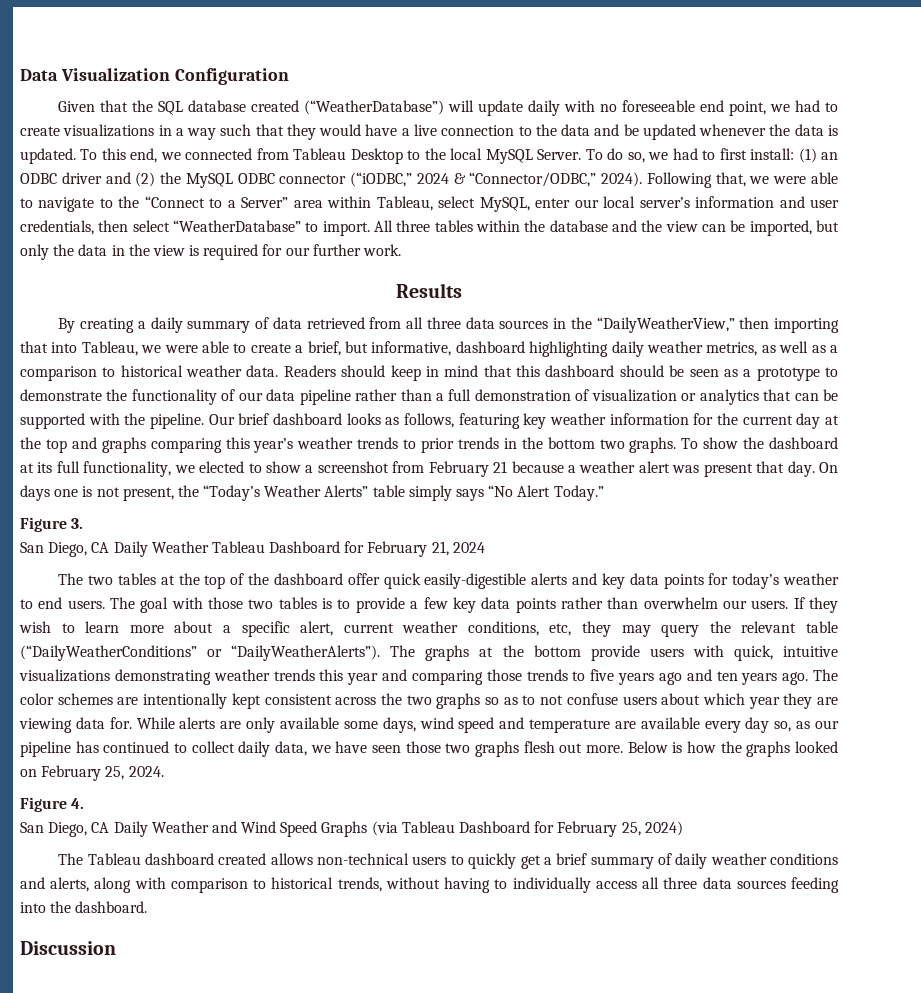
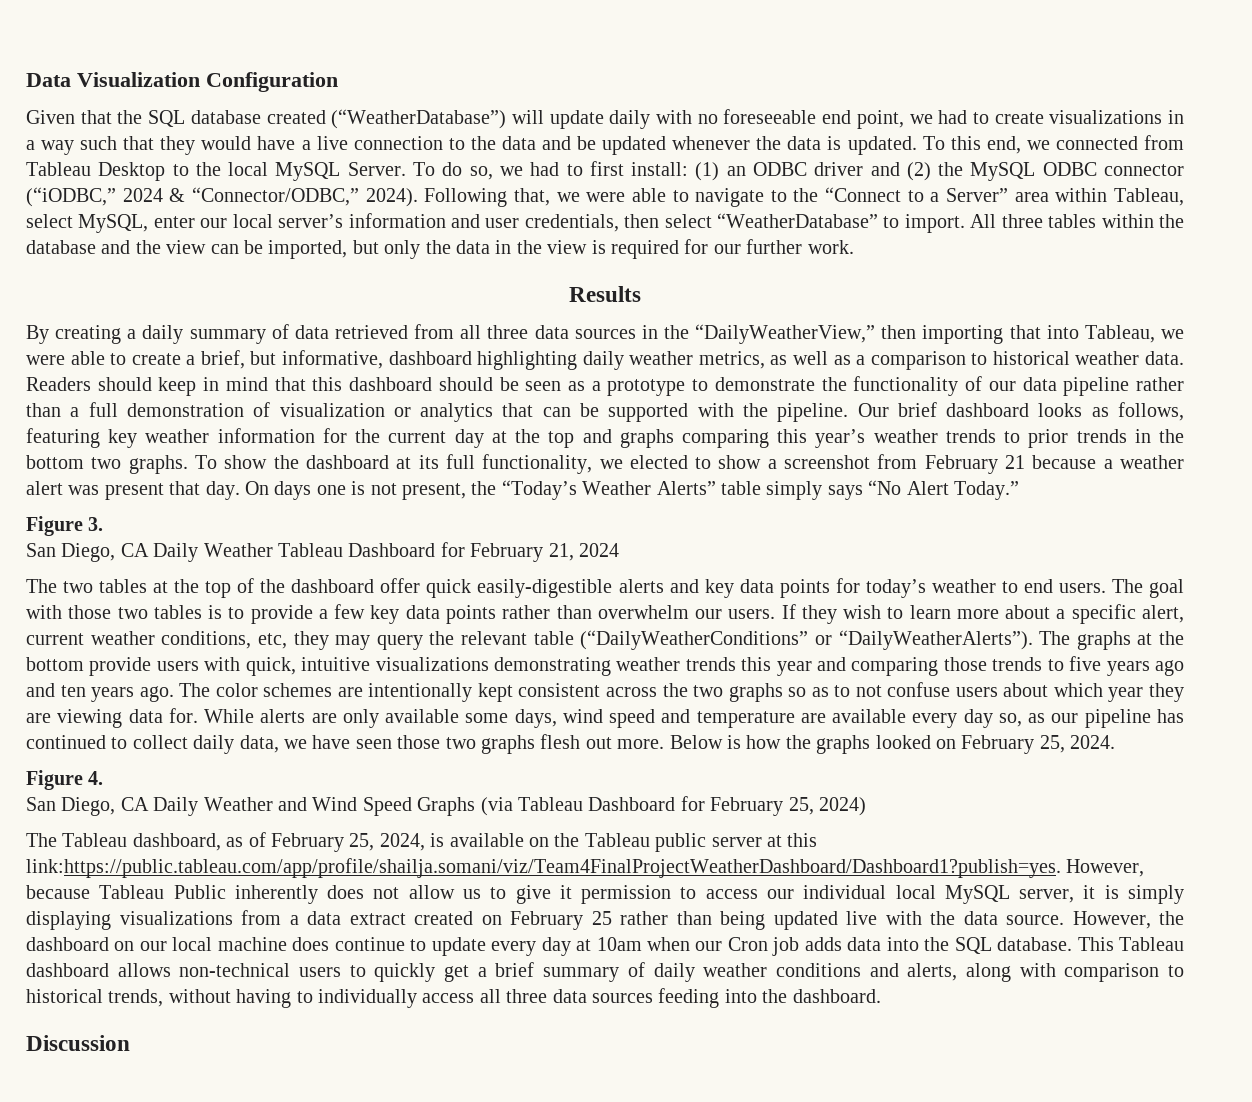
[145,853,267,865] dashboard created -> [132,832,818,852] [26,858,1145,878] [26,885,1184,904] [26,910,1184,930] [26,937,1185,956] [26,963,109,977] dashboard, as of February 25, 2024, is available on the Tableau public server at this link:https://public.tableau.com/app/profile/shailja.somani/viz/Team4FinalProjectWeatherDashboard/Dashboard1?publish=yes. However, because Tableau Public inherently does not allow us to give it permission to access our individual local MySQL server, it is simply displaying visualizations from a data extract created on February 25 rather than being updated live with the data source. However, the dashboard on our local machine does continue to update every day at 10am when our Cron job adds data into the SQL database. This Tableau dashboard

